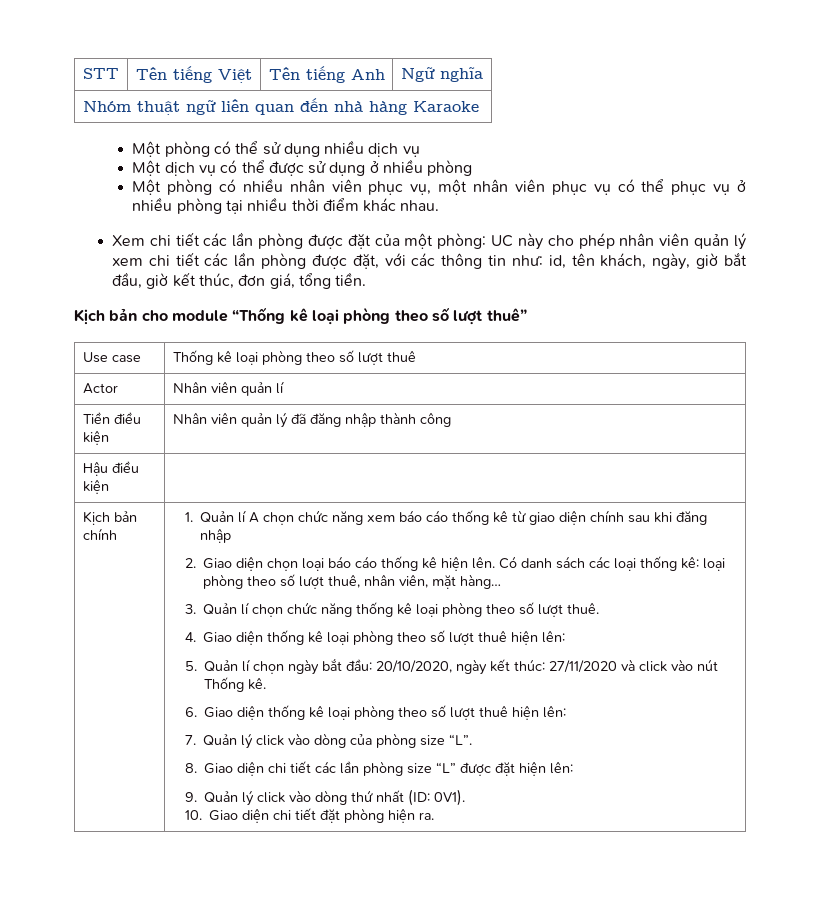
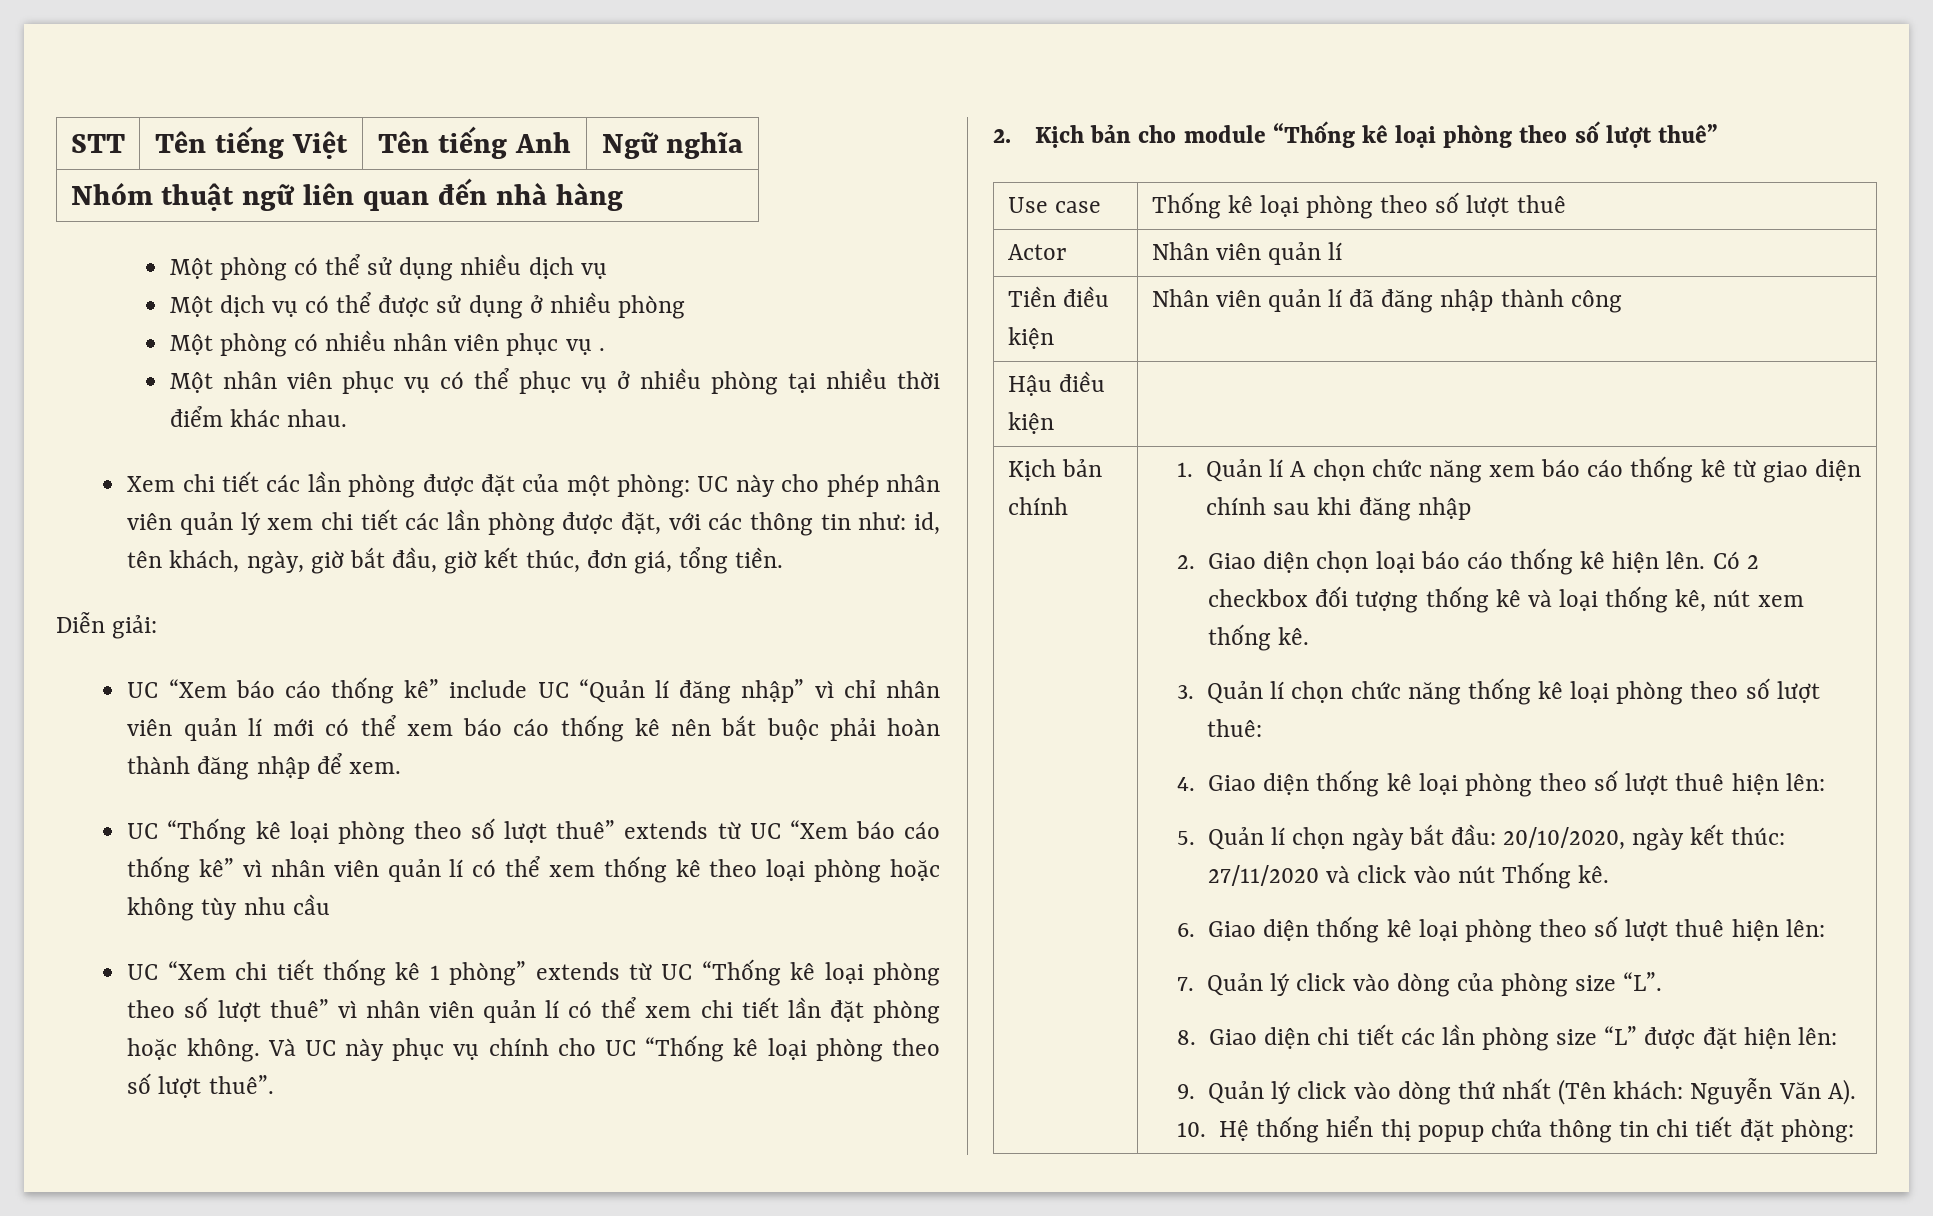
[412,101,479,112] Karaoke -> (623, 196) none
[410,179,468,195] vụ, một -> [565,339,605,355] [169,371,213,393] vụ . // Một
(367, 279) none -> [56,612,158,639] [127,677,941,704] [127,715,940,742] [127,753,401,780] [127,818,940,845] [127,856,941,883] [127,894,330,921] [127,959,940,986] [127,997,941,1024] [127,1035,941,1062] [127,1073,274,1098] [993,129,1011,143] Diễn giải: // UC “Xem báo cáo thống kê” include UC “Quản lí đăng nhập” vì chỉ nhân viên quản lí mới có thể xem báo cáo thống kê nên bắt buộc phải hoàn thành đăng nhập để xem. // UC “Thống kê loại phòng theo số lượt thuê” extends từ UC “Xem báo cáo thống kê” vì nhân viên quản lí có thể xem thống kê theo loại phòng hoặc không tùy nhu cầu // UC “Xem chi tiết thống kê 1 phòng” extends từ UC “Thống kê loại phòng theo số lượt thuê” vì nhân viên quản lí có thể xem chi tiết lần đặt phòng hoặc không. Và UC này phục vụ chính cho UC “Thống kê loại phòng theo số lượt thuê”. // 2.
[275,412,288,428] lý -> [1327,289,1342,307] lí
[520,556,725,571] [202,574,501,589] danh sách các loại thống kê: loại phòng theo số lượt thuê, nhân viên, mặt hàng… -> [1746,555,1759,569] [1208,586,1804,613] [1208,624,1310,651] 2 checkbox đối tượng thống kê và loại thống kê, nút xem thống kê.
[566,603,599,614] thuê. -> [1207,719,1263,737] thuê:
[407,789,465,806] [184,808,434,823] (ID: 0V1). // 10. Giao diện chi tiết đặt phòng hiện ra. -> [1558,1078,1856,1105] [1176,1116,1854,1143] (Tên khách: Nguyễn Văn A). // 10. Hệ thống hiển thị popup chứa thông tin chi tiết đặt phòng:

